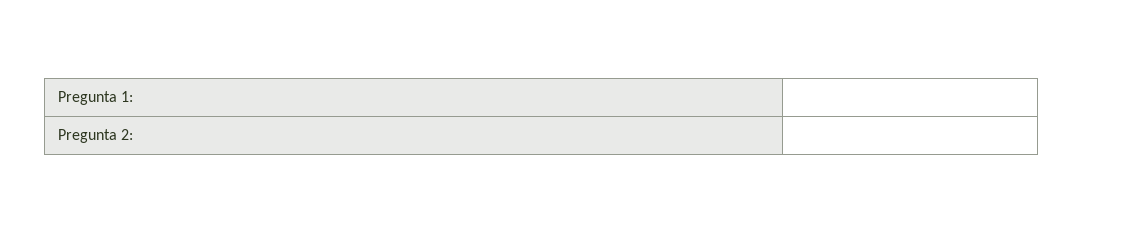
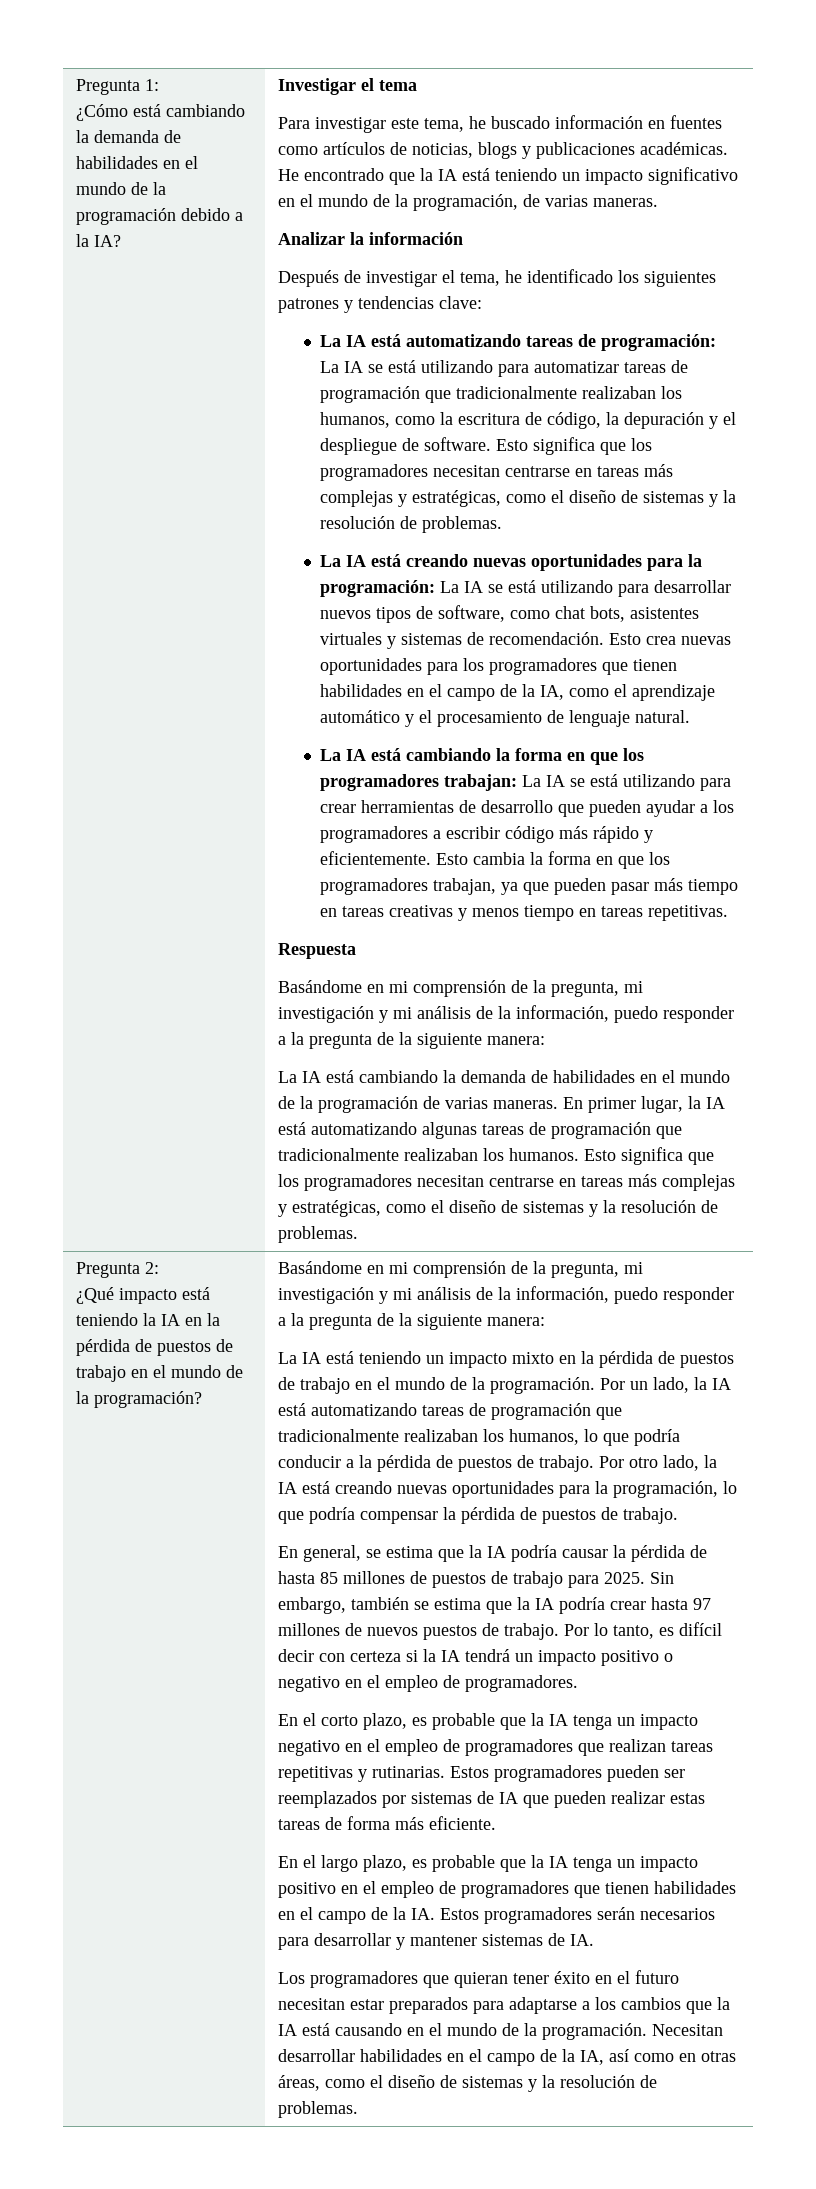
[57,129,133,143] | // Pregunta 2: | -> [76,104,246,121] [76,130,182,143] [76,156,199,169] [76,182,167,195] [76,208,244,225] [76,234,122,247] [278,78,418,95] [278,115,723,133] [278,142,729,159] [278,167,739,185] [278,194,659,211] [278,232,464,245] [278,269,717,287] [278,296,483,313] [320,334,717,351] [320,360,689,377] [320,386,683,403] [320,412,737,429] [320,437,653,455] [320,464,674,481] [320,490,737,507] [320,516,503,533] [320,554,703,571] [320,580,732,597] [320,605,700,623] [320,632,732,649] [320,658,678,675] [320,684,716,701] [320,710,691,727] [320,748,645,765] [320,774,732,791] [320,800,735,817] [320,826,654,843] [320,851,671,869] [320,878,739,895] [320,905,729,921] [278,943,357,959] [278,980,644,997] [278,1005,735,1023] [278,1032,546,1049] [278,1070,731,1083] [278,1096,726,1113] [278,1122,683,1139] [278,1147,715,1165] [278,1174,736,1191] [278,1200,719,1217] [278,1226,359,1243] [76,1262,160,1278] [76,1287,211,1304] [76,1313,221,1326] [76,1339,234,1356] [76,1365,244,1382] [76,1391,203,1408] [278,1261,644,1278] [278,1286,735,1304] [278,1313,546,1330] [278,1351,735,1368] [278,1377,732,1394] [278,1403,623,1420] [278,1429,681,1446] [278,1455,718,1472] [278,1481,738,1498] [278,1507,679,1524] [278,1545,708,1562] [278,1571,675,1588] [278,1597,712,1614] [278,1622,723,1640] [278,1649,674,1666] [278,1675,579,1692] [278,1713,699,1730] [278,1739,714,1756] [278,1765,686,1782] [278,1791,706,1808] [278,1816,497,1830] [278,1855,699,1872] [278,1881,737,1898] [278,1907,716,1924] [278,1933,595,1950] [278,1970,680,1988] [278,1997,731,2014] [278,2023,724,2040] [278,2049,737,2066] [278,2075,658,2092] [278,2101,359,2118] // ¿Cómo está cambiando la demanda de habilidades en el mundo de la programación debido a la IA? | Investigar el tema // Para investigar este tema, he buscado información en fuentes como artículos de noticias, blogs y publicaciones académicas. He encontrado que la IA está teniendo un impacto significativo en el mundo de la programación, de varias maneras. // Analizar la información // Después de investigar el tema, he identificado los siguientes patrones y tendencias clave: // La IA está automatizando tareas de programación: La IA se está utilizando para automatizar tareas de programación que tradicionalmente realizaban los humanos, como la escritura de código, la depuración y el despliegue de software. Esto significa que los programadores necesitan centrarse en tareas más complejas y estratégicas, como el diseño de sistemas y la resolución de problemas. // La IA está creando nuevas oportunidades para la programación: La IA se está utilizando para desarrollar nuevos tipos de software, como chat bots, asistentes virtuales y sistemas de recomendación. Esto crea nuevas oportunidades para los programadores que tienen habilidades en el campo de la IA, como el aprendizaje automático y el procesamiento de lenguaje natural. // La IA está cambiando la forma en que los programadores trabajan: La IA se está utilizando para crear herramientas de desarrollo que pueden ayudar a los programadores a escribir código más rápido y eficientemente. Esto cambia la forma en que los programadores trabajan, ya que pueden pasar más tiempo en tareas creativas y menos tiempo en tareas repetitivas. // Respuesta // Basándome en mi comprensión de la pregunta, mi investigación y mi análisis de la información, puedo responder a la pregunta de la siguiente manera: // La IA está cambiando la demanda de habilidades en el mundo de la programación de varias maneras. En primer lugar, la IA está automatizando algunas tareas de programación que tradicionalmente realizaban los humanos. Esto significa que los programadores necesitan centrarse en tareas más complejas y estratégicas, como el diseño de sistemas y la resolución de problemas. // Pregunta 2: // ¿Qué impacto está teniendo la IA en la pérdida de puestos de trabajo en el mundo de la programación? | Basándome en mi comprensión de la pregunta, mi investigación y mi análisis de la información, puedo responder a la pregunta de la siguiente manera: // La IA está teniendo un impacto mixto en la pérdida de puestos de trabajo en el mundo de la programación. Por un lado, la IA está automatizando tareas de programación que tradicionalmente realizaban los humanos, lo que podría conducir a la pérdida de puestos de trabajo. Por otro lado, la IA está creando nuevas oportunidades para la programación, lo que podría compensar la pérdida de puestos de trabajo. // En general, se estima que la IA podría causar la pérdida de hasta 85 millones de puestos de trabajo para 2025. Sin embargo, también se estima que la IA podría crear hasta 97 millones de nuevos puestos de trabajo. Por lo tanto, es difícil decir con certeza si la IA tendrá un impacto positivo o negativo en el empleo de programadores. // En el corto plazo, es probable que la IA tenga un impacto negativo en el empleo de programadores que realizan tareas repetitivas y rutinarias. Estos programadores pueden ser reemplazados por sistemas de IA que pueden realizar estas tareas de forma más eficiente. // En el largo plazo, es probable que la IA tenga un impacto positivo en el empleo de programadores que tienen habilidades en el campo de la IA. Estos programadores serán necesarios para desarrollar y mantener sistemas de IA. // Los programadores que quieran tener éxito en el futuro necesitan estar preparados para adaptarse a los cambios que la IA está causando en el mundo de la programación. Necesitan desarrollar habilidades en el campo de la IA, así como en otras áreas, como el diseño de sistemas y la resolución de problemas.

